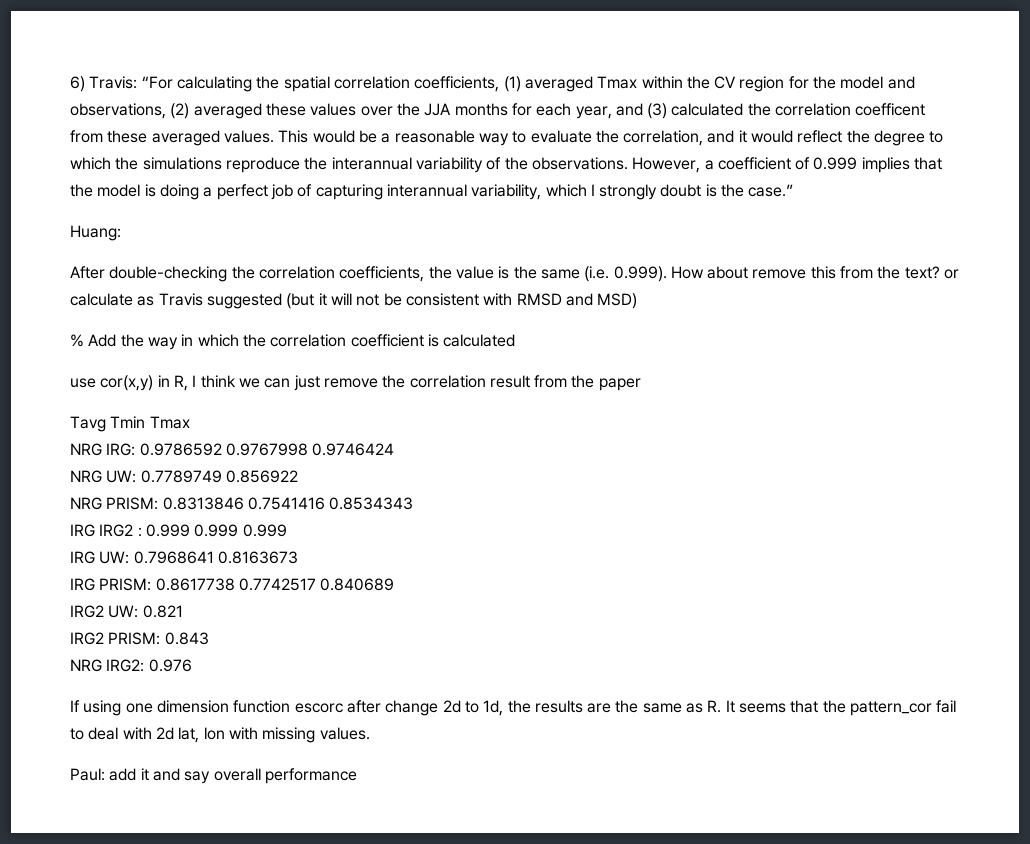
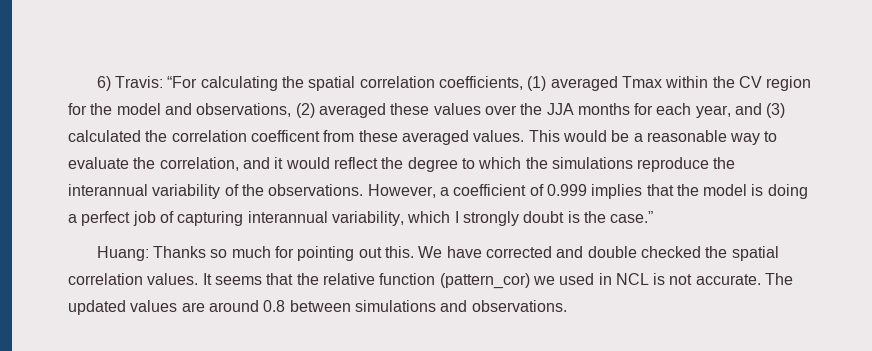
[70,266,960,282] [70,293,638,309] [70,334,516,350] [70,375,641,391] [70,416,190,432] [70,443,395,456] [70,470,298,483] [70,497,414,510] [70,524,287,537] [70,551,298,564] [70,578,395,591] [70,605,183,618] [70,632,209,645] [70,659,192,672] [70,700,957,716] [70,727,370,743] [70,768,357,784] // After double-checking the correlation coefficients, the value is the same (i.e. 0.999). How about remove this from the text? or calculate as Travis suggested (but it will not be consistent with RMSD and MSD) // % Add the way in which the correlation coefficient is calculated // use cor(x,y) in R, I think we can just remove the correlation result from the paper // Tavg Tmin Tmax // NRG IRG: 0.9786592 0.9767998 0.9746424 // NRG UW: 0.7789749 0.856922 // NRG PRISM: 0.8313846 0.7541416 0.8534343 // IRG IRG2 : 0.999 0.999 0.999 // IRG UW: 0.7968641 0.8163673 // IRG PRISM: 0.8617738 0.7742517 0.840689 // IRG2 UW: 0.821 // IRG2 PRISM: 0.843 // NRG IRG2: 0.976 // If using one dimension function escorc after change 2d to 1d, the results are the same as R. It seems that the pattern_cor fail to deal with 2d lat, lon with missing values. // Paul: add it and say overall performance -> [153,246,779,261] [68,273,794,289] [68,300,567,315] Thanks so much for pointing out this. We have corrected and double checked the spatial correlation values. It seems that the relative function (pattern_cor) we used in NCL is not accurate. The updated values are around 0.8 between simulations and observations.

